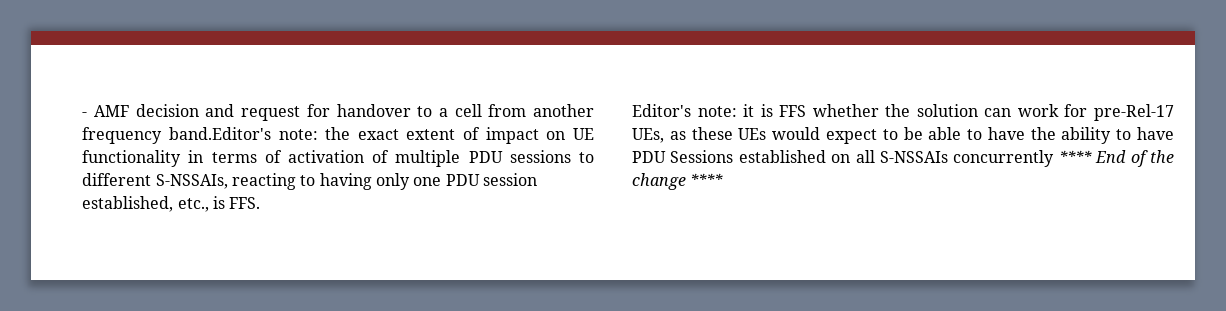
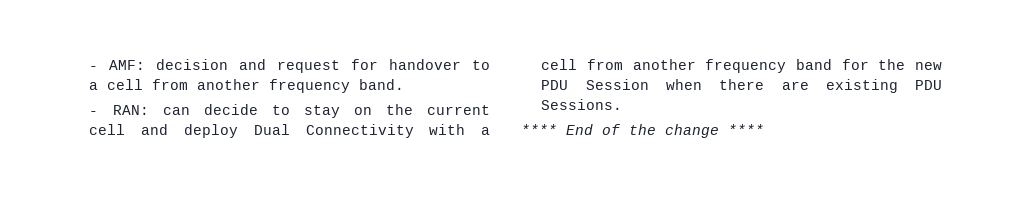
[82,105,129,117] - AMF -> [89,60,146,70] - AMF:
[168,127,594,144] [82,150,594,167] [82,173,537,190] [82,196,261,212] [632,104,1174,121] [632,127,1174,144] [632,150,1055,167] band.Editor's note: the exact extent of impact on UE functionality in terms of activation of multiple PDU sessions to different S-NSSAIs, reacting to having only one PDU session established, etc., is FFS. // Editor's note: it is FFS whether the solution can work for pre-Rel-17 UEs, as these UEs would expect to be able to have the ability to have PDU Sessions established on all S-NSSAIs concurrently -> [359,79,405,90] [89,104,491,118] [89,124,491,138] [541,59,942,73] [541,79,942,93] [541,99,623,110] band. // - RAN: can decide to stay on the current cell and deploy Dual Connectivity with a cell from another frequency band for the new PDU Session when there are existing PDU Sessions. //

